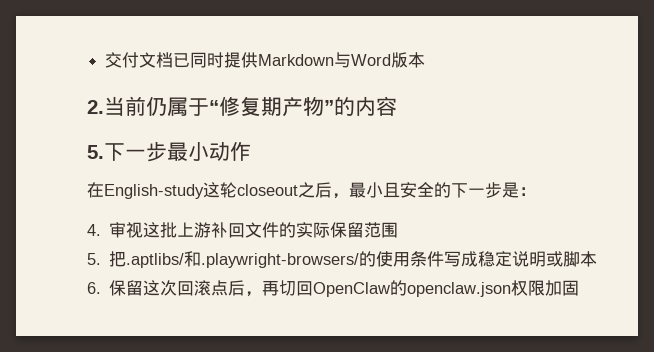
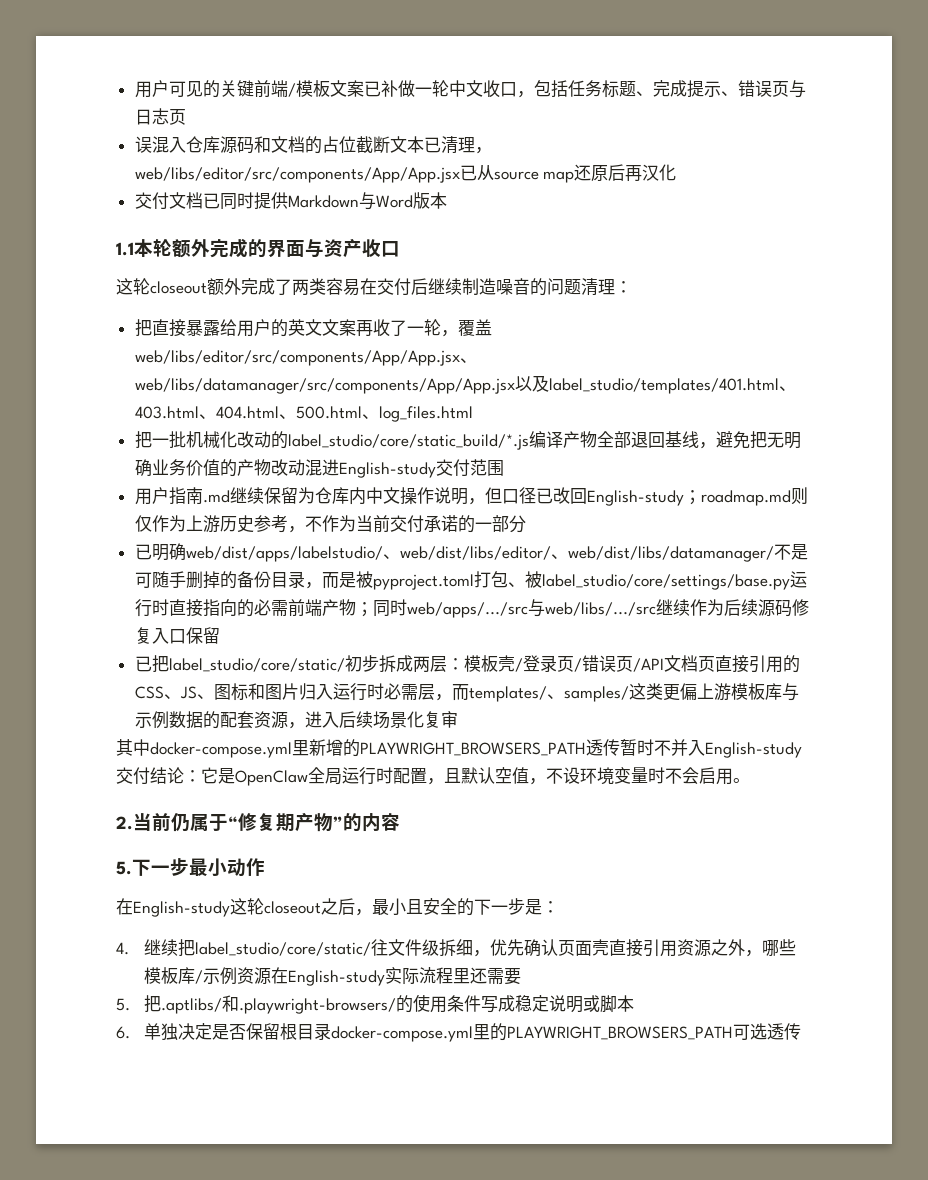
(105, 60) none -> [134,80,806,98] [134,108,186,125] [134,136,492,154] [134,164,677,183] 用户可见的关键前端/模板文案已补做一轮中文收口，包括任务标题、完成提示、错误页与日志页 // 误混入仓库源码和文档的占位截断文本已清理，web/libs/editor/src/components/App/App.jsx已从source map还原后再汉化 //
(426, 60) none -> [116,238,400,258] [116,278,632,296] [134,319,492,337] [134,350,477,366] [134,375,796,394] [134,406,473,422] [134,431,801,450] [134,459,504,478] [134,487,808,506] [134,515,526,533] [134,543,808,562] [134,571,807,590] [134,599,809,618] [134,627,220,644] [134,655,800,673] [134,683,799,702] [134,711,458,729] [116,739,802,758] [116,767,750,786] // 1.1本轮额外完成的界面与资产收口 // 这轮closeout额外完成了两类容易在交付后继续制造噪音的问题清理： // 把直接暴露给用户的英文文案再收了一轮，覆盖web/libs/editor/src/components/App/App.jsx、web/libs/datamanager/src/components/App/App.jsx以及label_studio/templates/401.html、403.html、404.html、500.html、log_files.html // 把一批机械化改动的label_studio/core/static_build/*.js编译产物全部退回基线，避免把无明确业务价值的产物改动混进English-study交付范围 // 用户指南.md继续保留为仓库内中文操作说明，但口径已改回English-study；roadmap.md则仅作为上游历史参考，不作为当前交付承诺的一部分 // 已明确web/dist/apps/labelstudio/、web/dist/libs/editor/、web/dist/libs/datamanager/不是可随手删掉的备份目录，而是被pyproject.toml打包、被label_studio/core/settings/base.py运行时直接指向的必需前端产物；同时web/apps/.../src与web/libs/.../src继续作为后续源码修复入口保留 // 已把label_studio/core/static/初步拆成两层：模板壳/登录页/错误页/API文档页直接引用的CSS、JS、图标和图片归入运行时必需层，而templates/、samples/这类更偏上游模板库与示例数据的配套资源，进入后续场景化复审 // 其中docker-compose.yml里新增的PLAYWRIGHT_BROWSERS_PATH透传暂时不并入English-study交付结论：它是OpenClaw全局运行时配置，且默认空值，不设环境变量时不会启用。
[109,222,399,238] 审视这批上游补回文件的实际保留范围 -> [144,939,797,957] [144,967,522,986] 继续把label_studio/core/static/往文件级拆细，优先确认页面壳直接引用资源之外，哪些模板库/示例资源在English-study实际流程里还需要
[109,280,580,297] 保留这次回滚点后，再切回OpenClaw的openclaw.json权限加固 -> [144,1023,802,1042] 单独决定是否保留根目录docker-compose.yml里的PLAYWRIGHT_BROWSERS_PATH可选透传

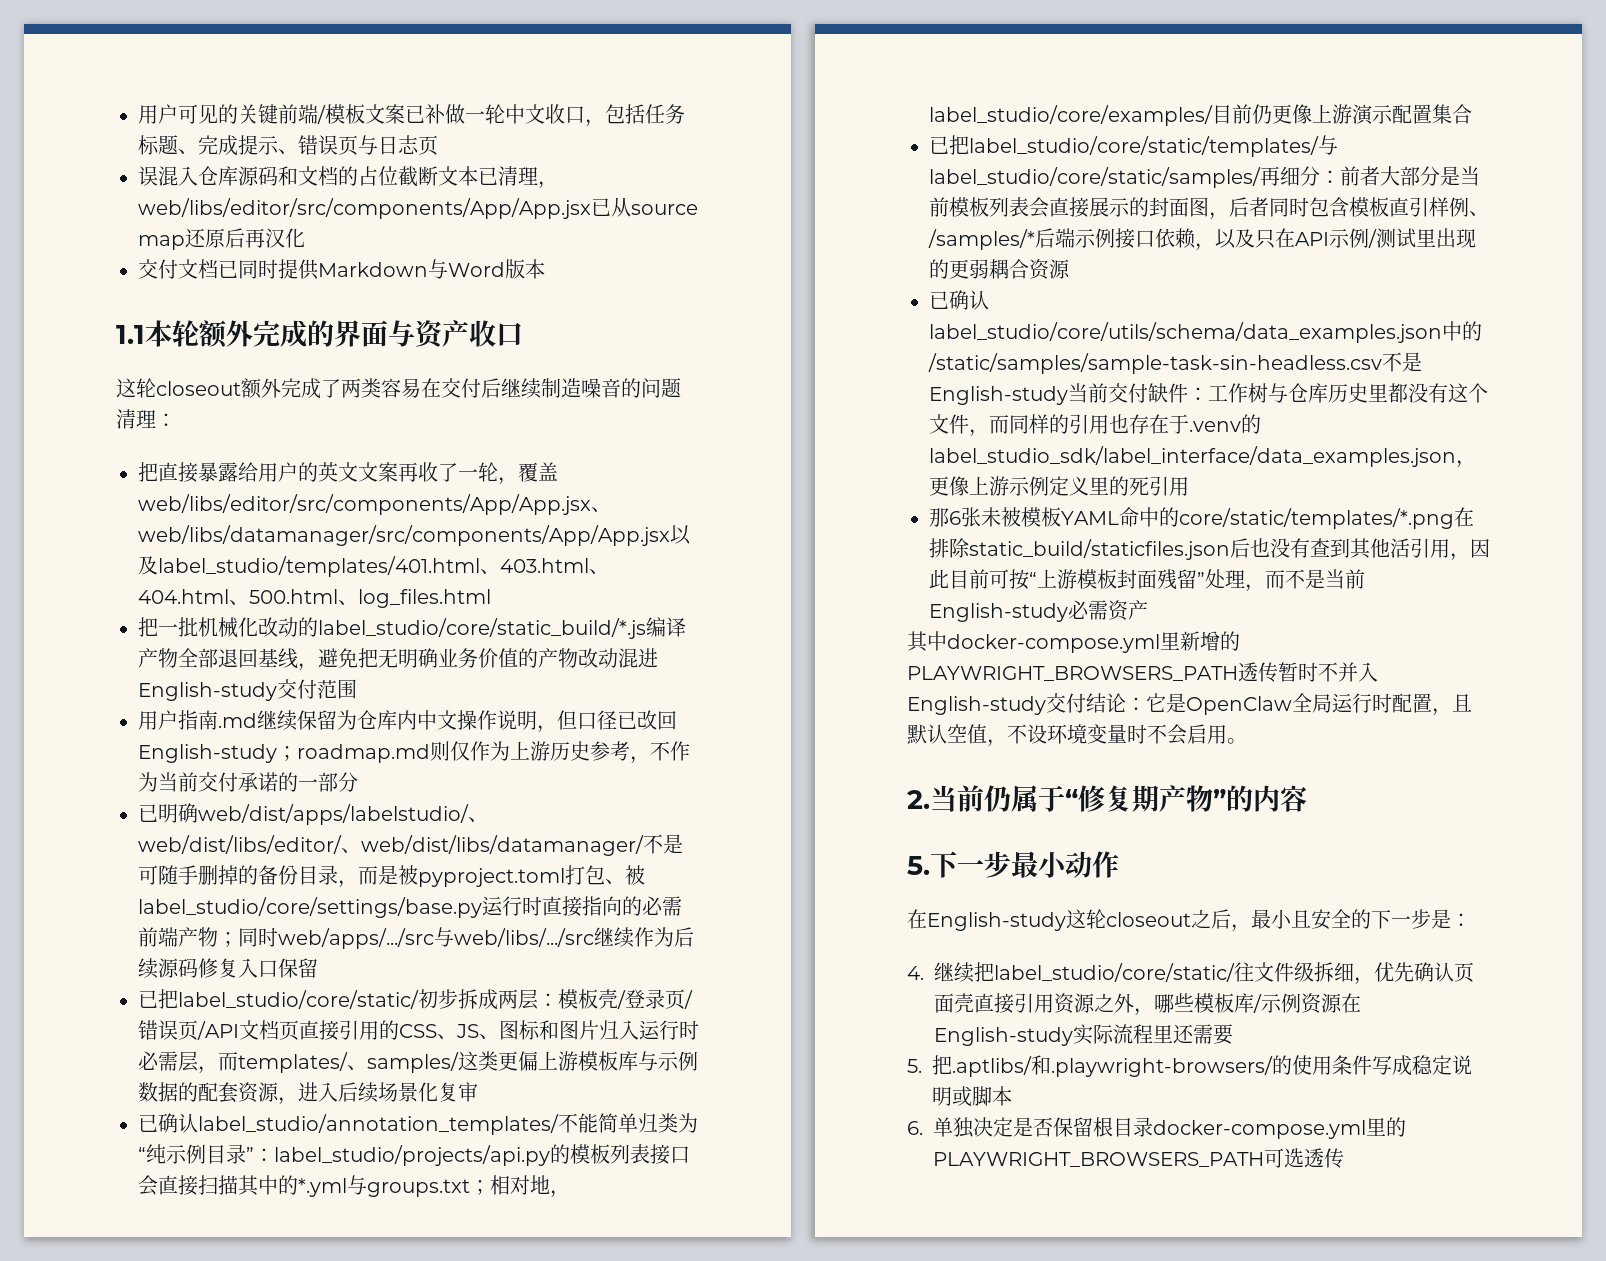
(458, 719) none -> [138,1113,698,1135] [138,1144,690,1166] [138,1175,570,1198] [929,104,1472,126] [929,135,1338,157] [929,166,1480,188] [929,197,1489,220] [928,228,1476,251] [929,259,1070,280] [929,290,989,310] [929,321,1482,343] [928,352,1422,374] [929,383,1488,405] [929,414,1261,437] [929,446,1476,468] [929,476,1189,496] [929,507,1474,529] [929,538,1490,561] [929,569,1365,592] [929,600,1148,622] // 已确认label_studio/annotation_templates/不能简单归类为“纯示例目录”：label_studio/projects/api.py的模板列表接口会直接扫描其中的*.yml与groups.txt；相对地，label_studio/core/examples/目前仍更像上游演示配置集合 // 已把label_studio/core/static/templates/与label_studio/core/static/samples/再细分：前者大部分是当前模板列表会直接展示的封面图，后者同时包含模板直引样例、/samples/*后端示例接口依赖，以及只在API示例/测试里出现的更弱耦合资源 // 已确认label_studio/core/utils/schema/data_examples.json中的/static/samples/sample-task-sin-headless.csv不是English-study当前交付缺件：工作树与仓库历史里都没有这个文件，而同样的引用也存在于.venv的label_studio_sdk/label_interface/data_examples.json，更像上游示例定义里的死引用 // 那6张未被模板YAML命中的core/static/templates/*.png在排除static_build/staticfiles.json后也没有查到其他活引用，因此目前可按“上游模板封面残留”处理，而不是当前English-study必需资产

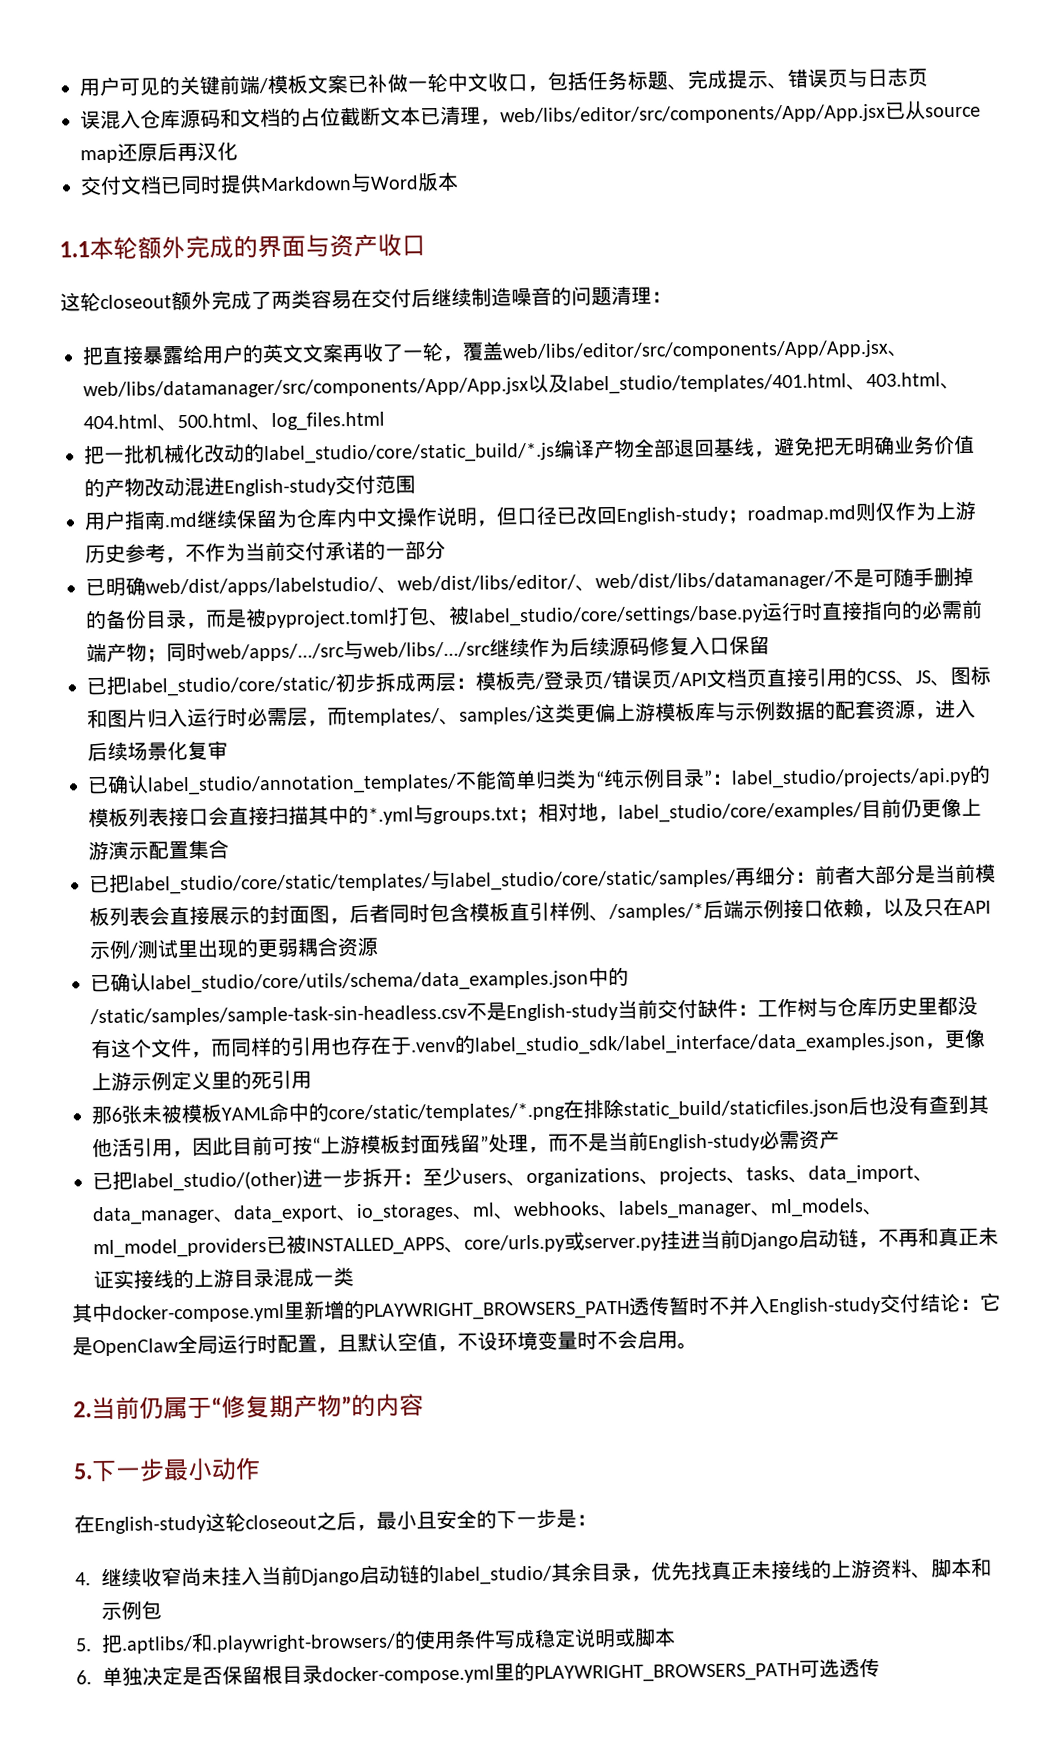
(1148, 610) none -> [92,1164,934,1192] [92,1198,884,1226] [93,1226,999,1259] [93,1267,354,1290] // 已把label_studio/(other)进一步拆开：至少users、organizations、projects、tasks、data_import、data_manager、data_export、io_storages、ml、webhooks、labels_manager、ml_models、ml_model_providers已被INSTALLED_APPS、core/urls.py或server.py挂进当前Django启动链，不再和真正未证实接线的上游目录混成一类
[974,962,1474,985] [934,993,1361,1016] [934,1024,1233,1046] 把label_studio/core/static/往文件级拆细，优先确认页面壳直接引用资源之外，哪些模板库/示例资源在English-study实际流程里还需要 -> [140,1557,992,1587] [100,1600,162,1621] 收窄尚未挂入当前Django启动链的label_studio/其余目录，优先找真正未接线的上游资料、脚本和示例包

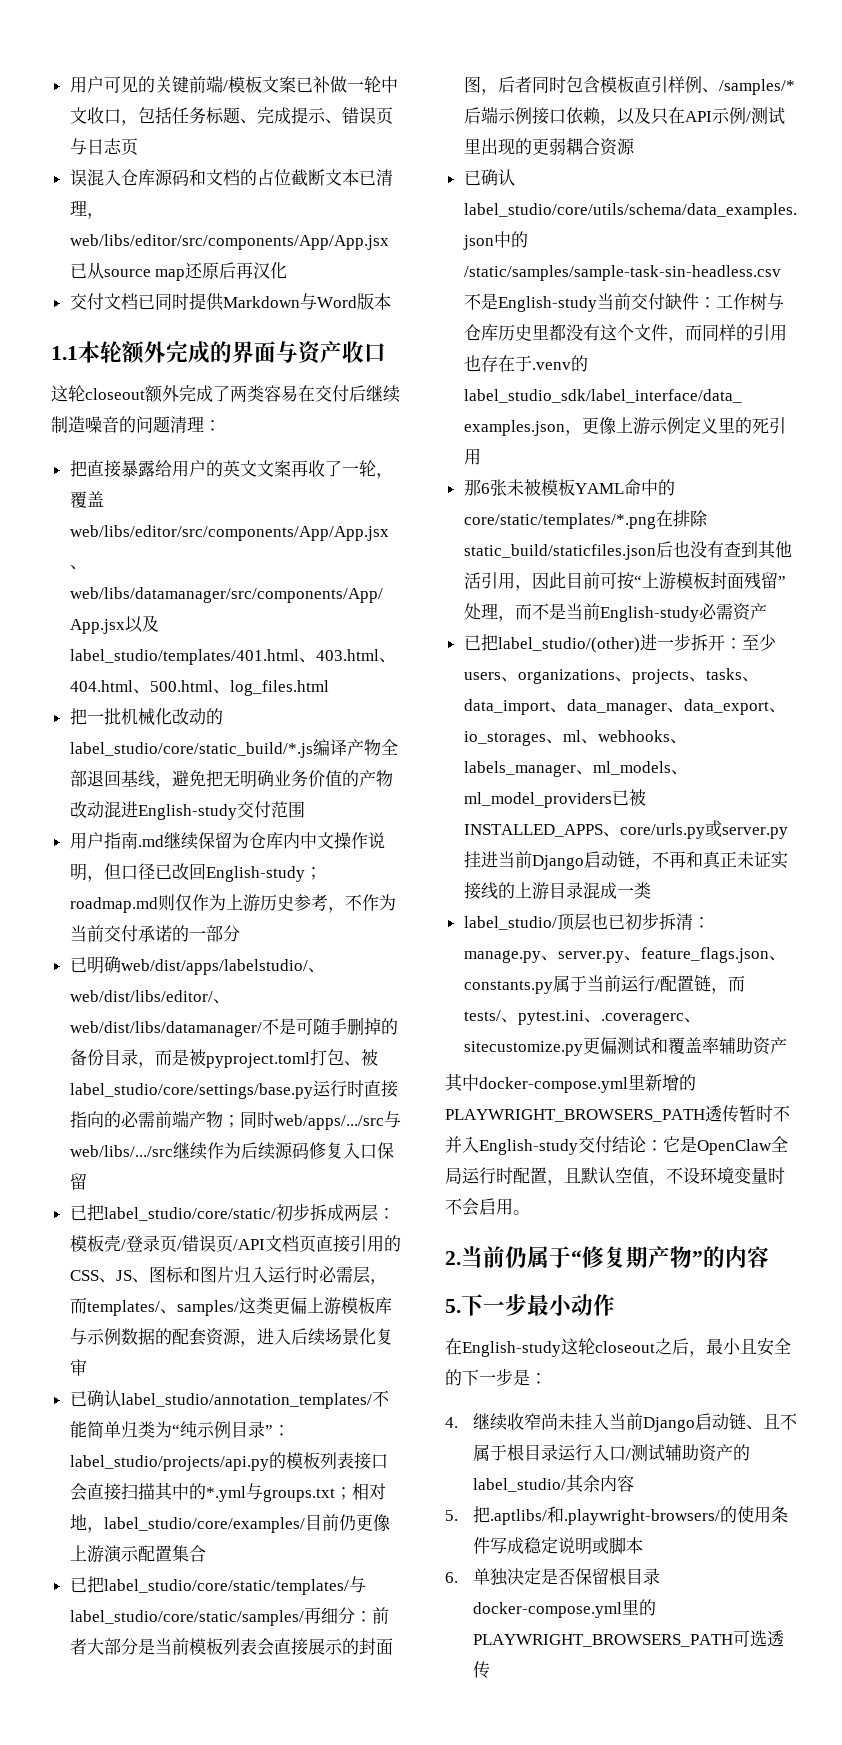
(354, 1277) none -> [463,912,710,931] [463,947,786,963] [463,975,745,994] [463,1010,701,1025] [463,1037,787,1056] // label_studio/顶层也已初步拆清：manage.py、server.py、feature_flags.json、constants.py属于当前运行/配置链，而tests/、pytest.ini、.coveragerc、sitecustomize.py更偏测试和覆盖率辅助资产
[418,1557,992,1586] [100,1600,162,1621] 的label_studio/其余目录，优先找真正未接线的上游资料、脚本和示例包 -> [745,1413,797,1430] [472,1444,750,1462] [472,1474,634,1493] 、且不属于根目录运行入口/测试辅助资产的label_studio/其余内容

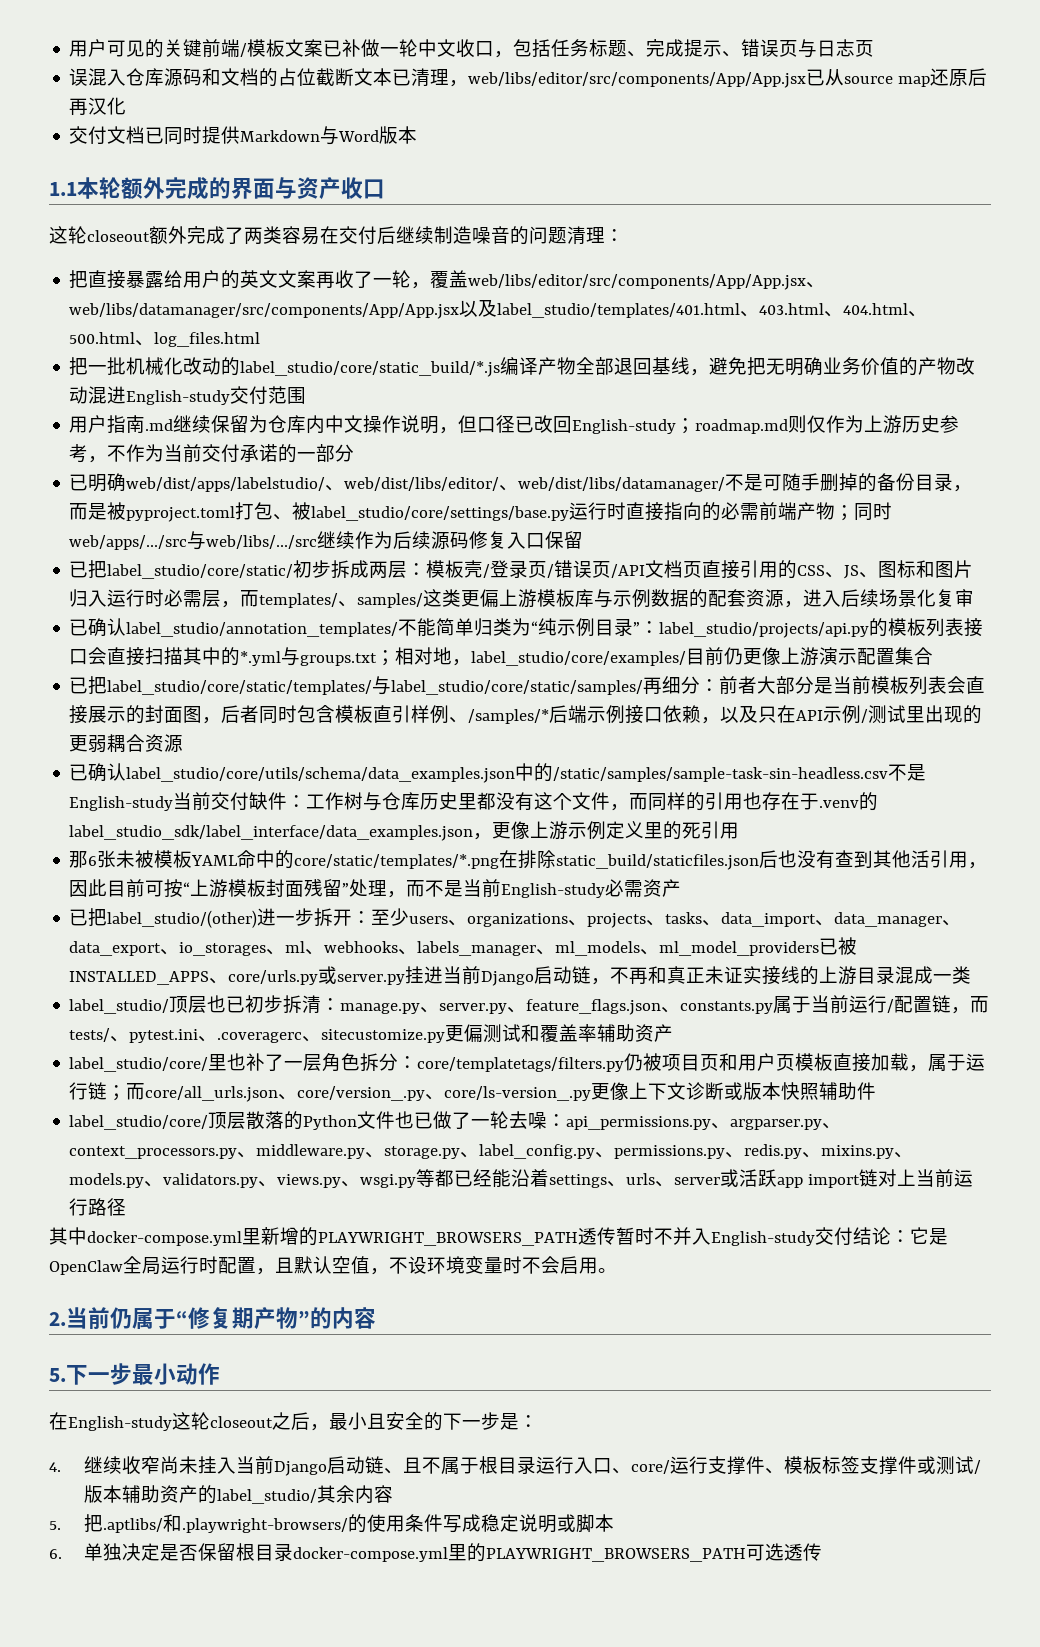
(787, 1045) none -> [69,1053,986,1072] [69,1082,877,1102] [69,1111,842,1130] [69,1144,914,1159] [69,1169,974,1188] [69,1198,127,1216] // label_studio/core/里也补了一层角色拆分：core/templatetags/filters.py仍被项目页和用户页模板直接加载，属于运行链；而core/all_urls.json、core/version_.py、core/ls-version_.py更像上下文诊断或版本快照辅助件 // label_studio/core/顶层散落的Python文件也已做了一轮去噪：api_permissions.py、argparser.py、context_processors.py、middleware.py、storage.py、label_config.py、permissions.py、redis.py、mixins.py、models.py、validators.py、views.py、wsgi.py等都已经能沿着settings、urls、server或活跃app import链对上当前运行路径
[625,1444,665,1462] /测试 -> [611,1456,981,1475] [83,1485,122,1503] 、core/运行支撑件、模板标签支撑件或测试/版本

